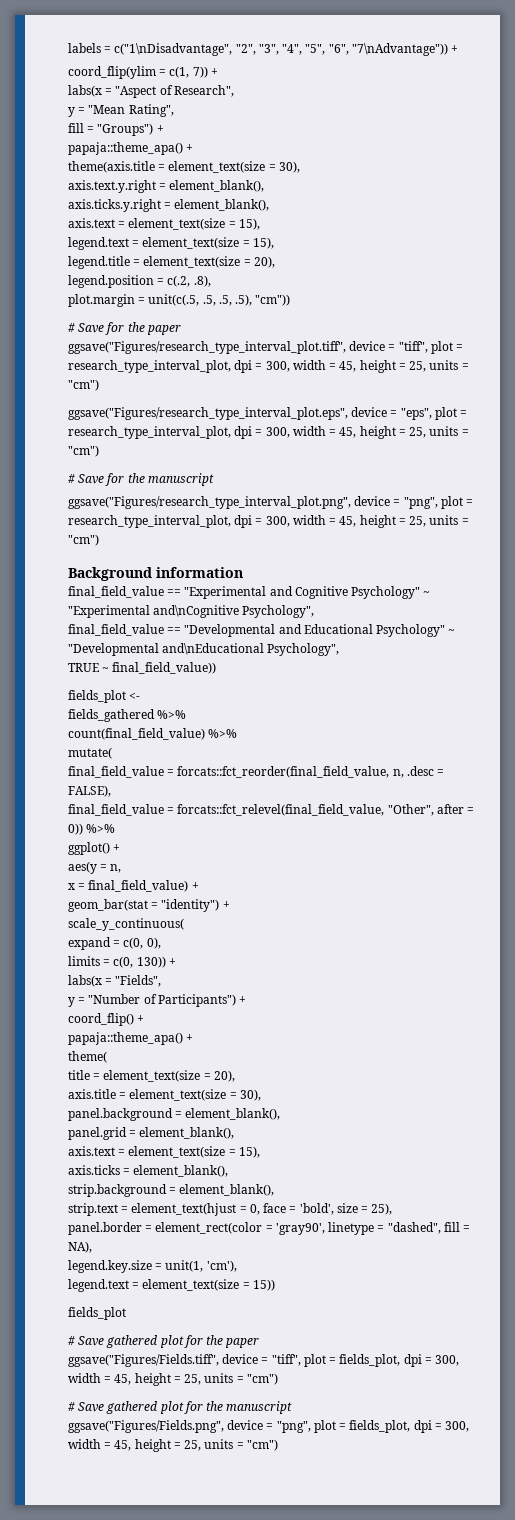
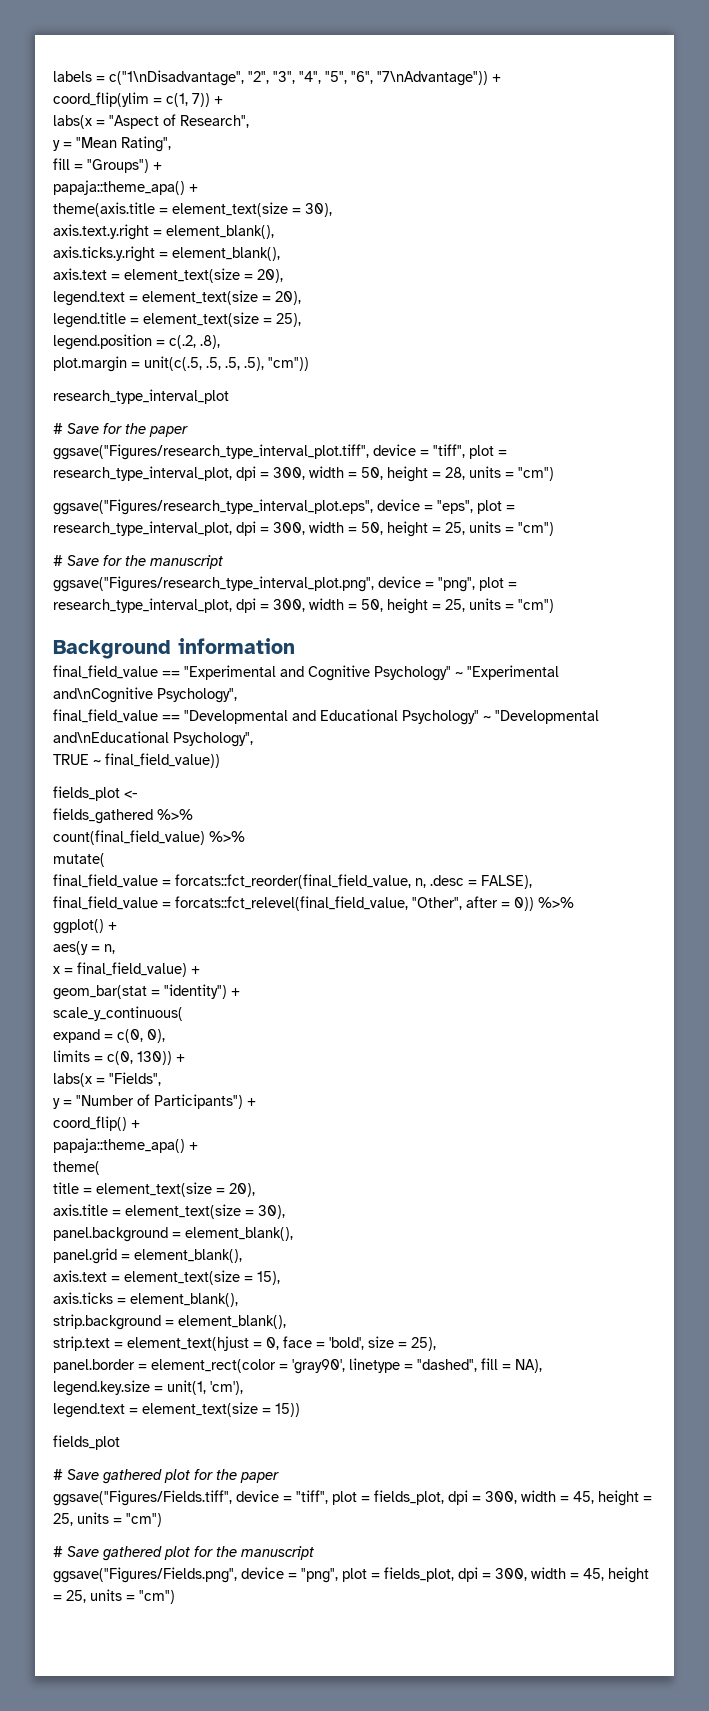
[238,218,260,230] [68,237,274,250] 15), // legend.text = element_text(size = 15), -> [257,269,283,283] [53,290,301,306] 20), // legend.text = element_text(size = 20),
[253,256,275,268] 20), -> [276,313,301,327] 25),
(291, 300) none -> [53,389,229,404] // research_type_interval_plot
[339,360,427,373] 45, height = 25, -> [361,466,465,482] 50, height = 28,
[339,427,357,438] 45, -> [361,522,383,535] 50,
[339,516,357,527] 45, -> [361,599,383,612] 50,

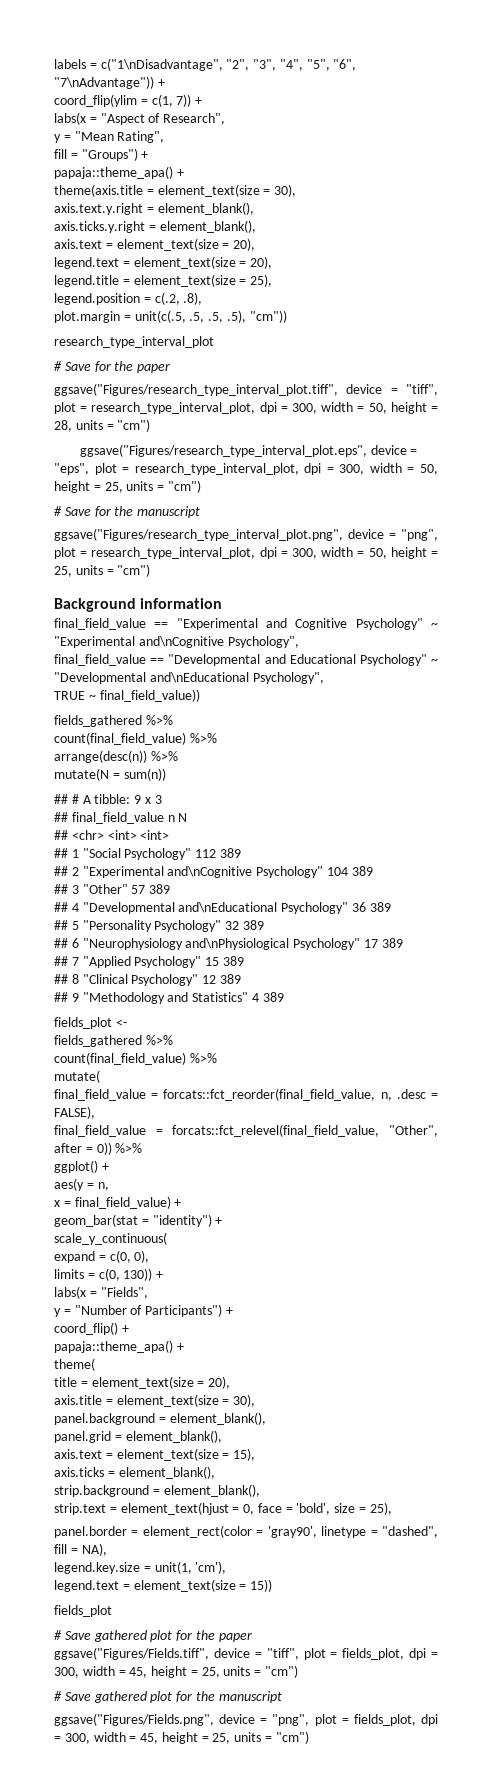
(220, 760) none -> [54,715,173,727] [54,732,217,745] [54,750,178,763] [54,768,166,781] [54,794,162,804] [54,812,188,824] [54,830,170,840] [54,848,241,860] [54,866,373,878] [54,884,171,894] [54,902,391,914] [54,920,264,932] [54,938,403,950] [54,956,244,968] [54,974,241,986] [54,992,284,1004] // fields_gathered %>% // count(final_field_value) %>% // arrange(desc(n)) %>% // mutate(N = sum(n)) // ## # A tibble: 9 x 3 // ## final_field_value n N // ## <chr> <int> <int> // ## 1 "Social Psychology" 112 389 // ## 2 "Experimental and\nCognitive Psychology" 104 389 // ## 3 "Other" 57 389 // ## 4 "Developmental and\nEducational Psychology" 36 389 // ## 5 "Personality Psychology" 32 389 // ## 6 "Neurophysiology and\nPhysiological Psychology" 17 389 // ## 7 "Applied Psychology" 15 389 // ## 8 "Clinical Psychology" 12 389 // ## 9 "Methodology and Statistics" 4 389

